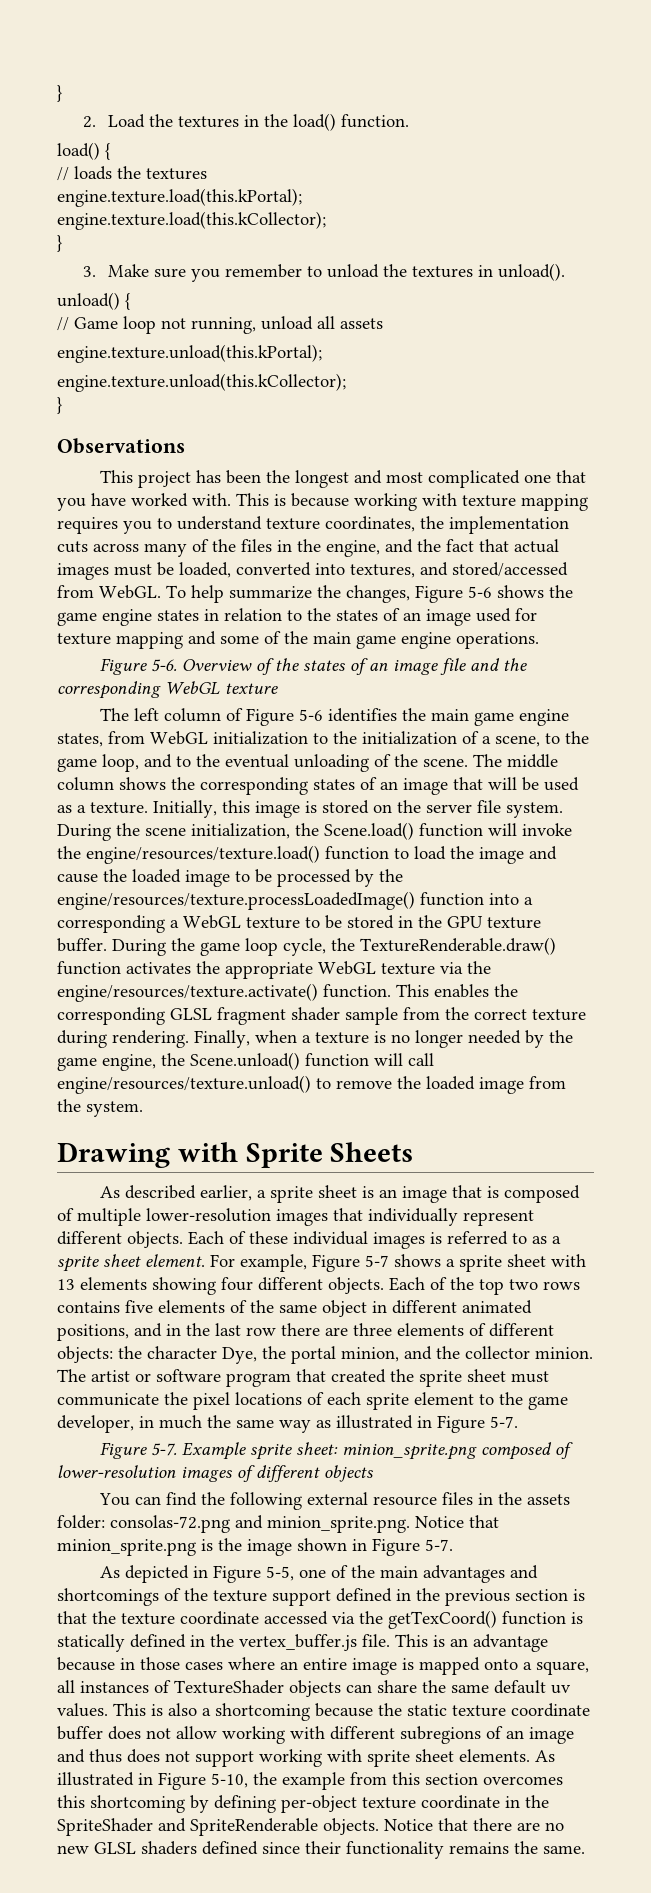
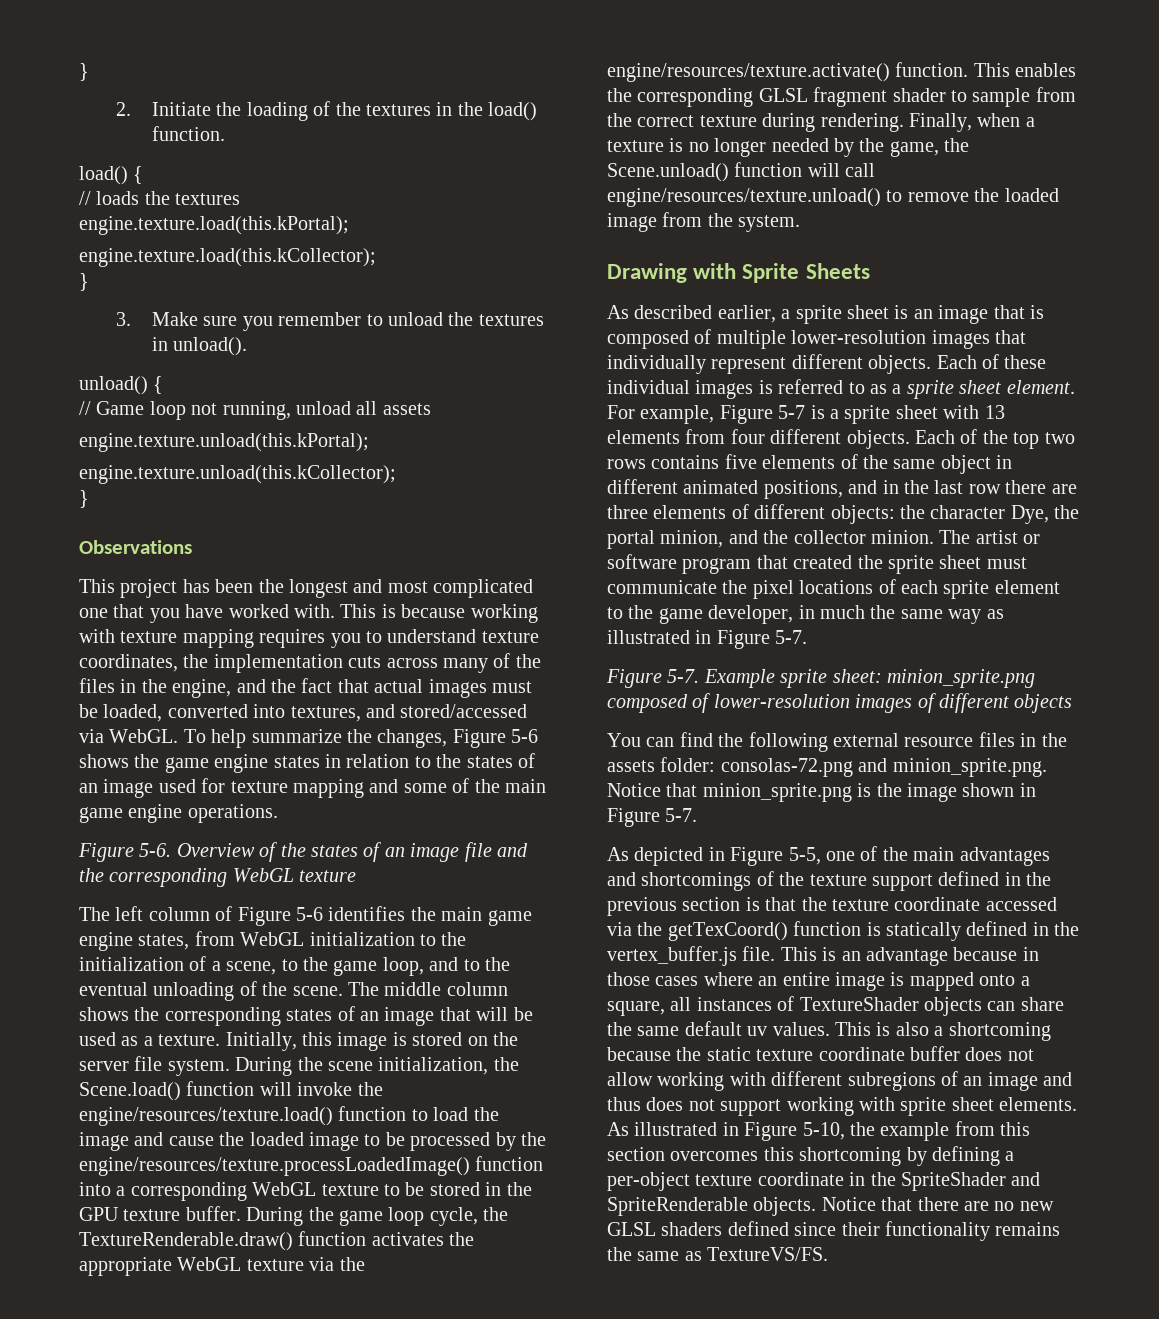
[108,114,146,128] Load -> [152,101,331,121] Initiate the loading of
[57,585,94,598] from -> [79,729,104,743] via
[170,920,179,928] a -> (247, 1191) none
(340, 1014) none -> [951,90,967,102] to
[57,1054,156,1071] game engine, -> [889,141,939,157] game,
[394,1254,441,1267] shows -> [810,405,825,419] is
[152,1277,216,1295] showing -> [685,429,726,444] from
(276, 1804) none -> [1005,1151,1015,1161] a
[543,1845,585,1854] same. -> [637,1247,829,1261] same as TextureVS/FS.

